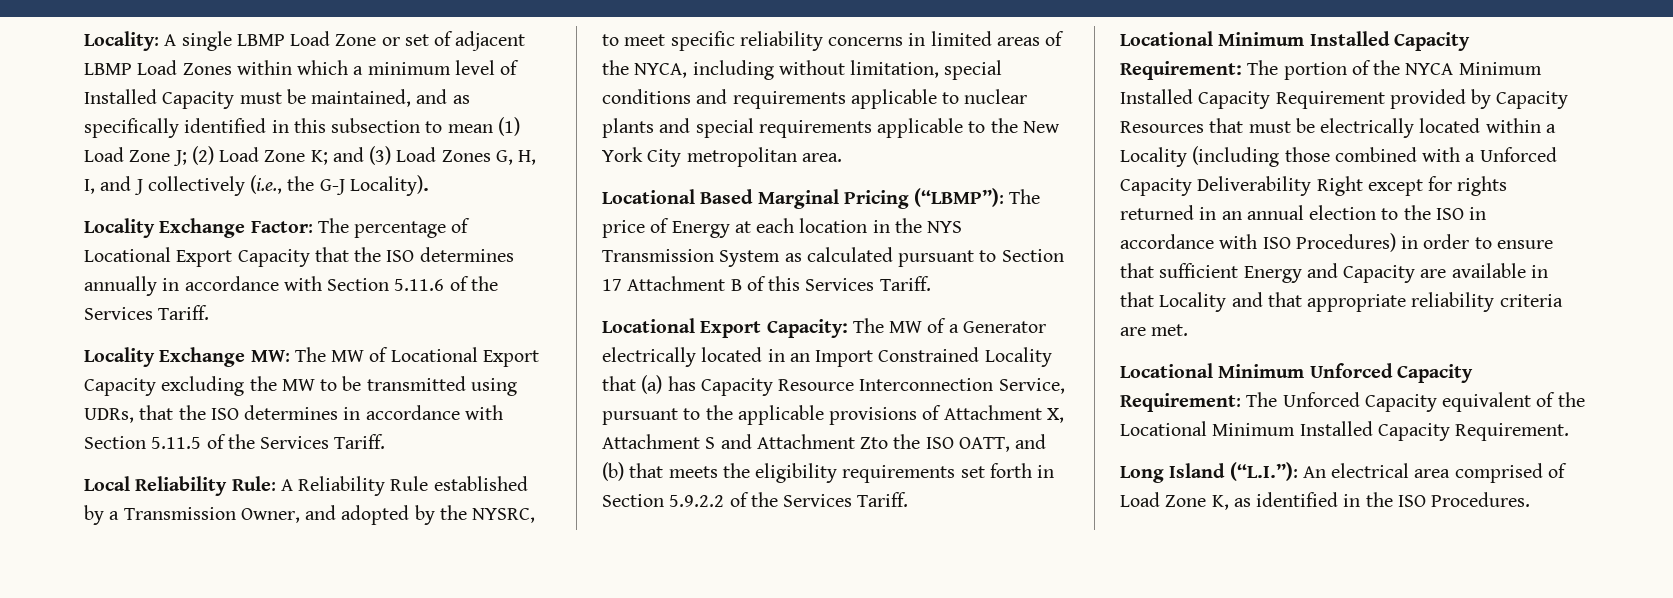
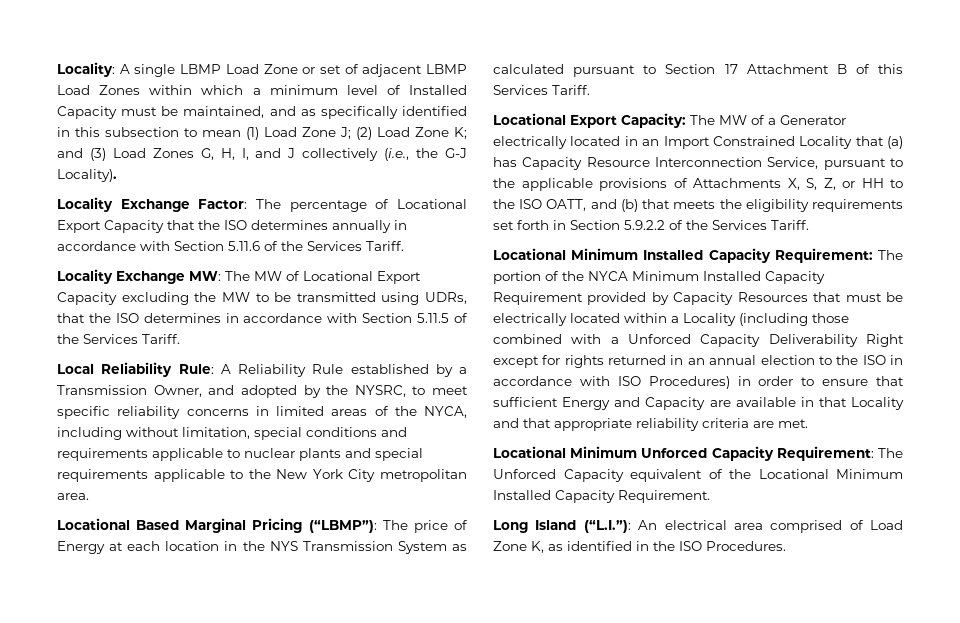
[943,405,1064,423] [602,434,889,449] Attachment X, Attachment S and Attachment Zto -> [693,178,903,190] Attachments X, S, Z, or HH to

